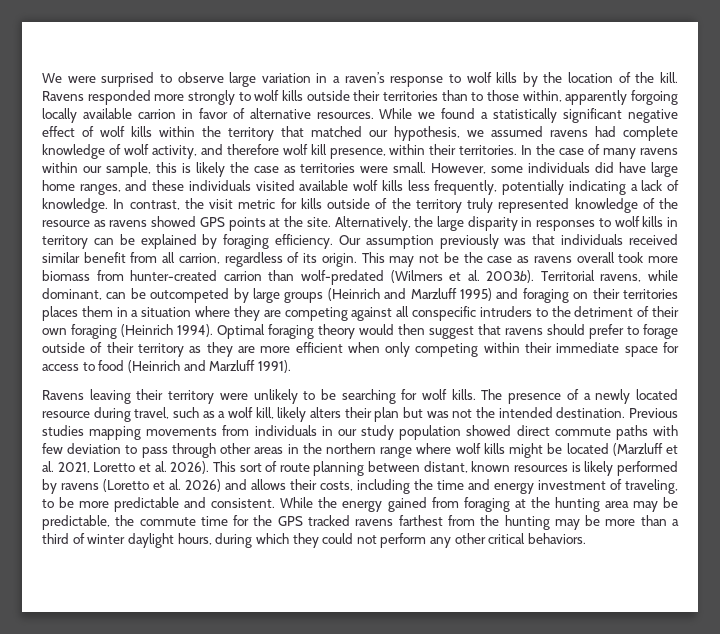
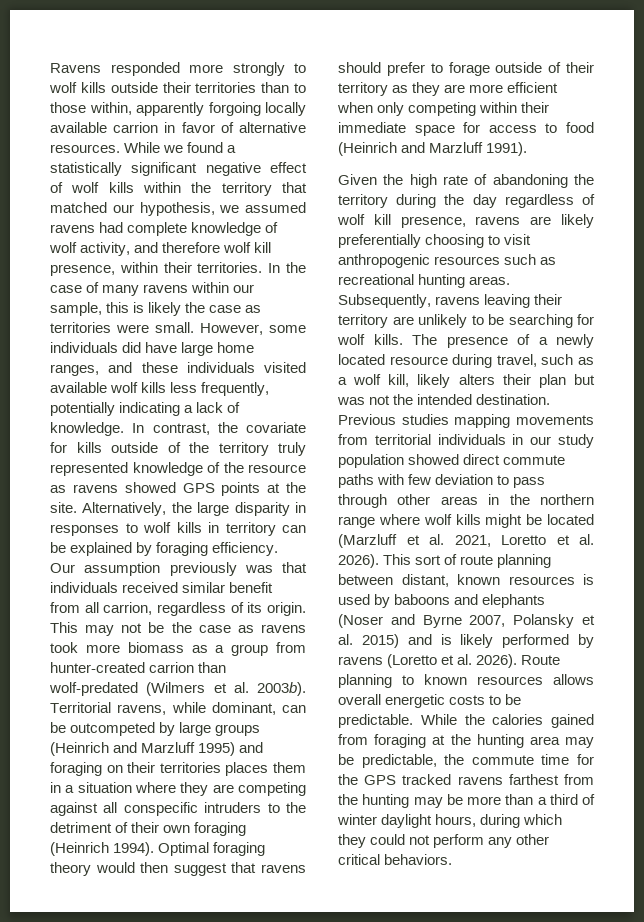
[42,72,678,87] We were surprised to observe large variation in a raven’s response to wolf kills by the location of the kill. -> (50, 68) none
[209,199,276,209] visit metric -> [246,422,306,433] covariate
[576,252,615,263] overall -> (306, 628) none
(90, 275) none -> [191,644,269,656] as a group
[42,390,84,400] Ravens -> [338,174,594,188] [338,194,595,208] [337,214,594,228] [338,234,532,248] [338,254,557,268] [338,274,511,288] [338,294,481,308] Given the high rate of abandoning the territory during the day regardless of wolf kill presence, ravens are likely preferentially choosing to visit anthropogenic resources such as recreational hunting areas. Subsequently, ravens
[219,393,248,400] were -> [392,316,414,325] are
(250, 430) none -> [374,434,431,445] territorial
(581, 467) none -> [338,594,546,608] [338,614,595,628] [338,634,452,648] used by baboons and elephants (Noser and Byrne 2007, Polansky et al. 2015) and is
[185,479,678,494] [42,497,276,512] 2026) and allows their costs, including the time and energy investment of traveling, to be more predictable and consistent. -> [476,654,561,668] [338,674,594,688] [338,694,522,708] [338,714,413,728] 2026). Route planning to known resources allows overall energetic costs to be predictable.
[342,501,383,512] energy -> [492,714,544,725] calories

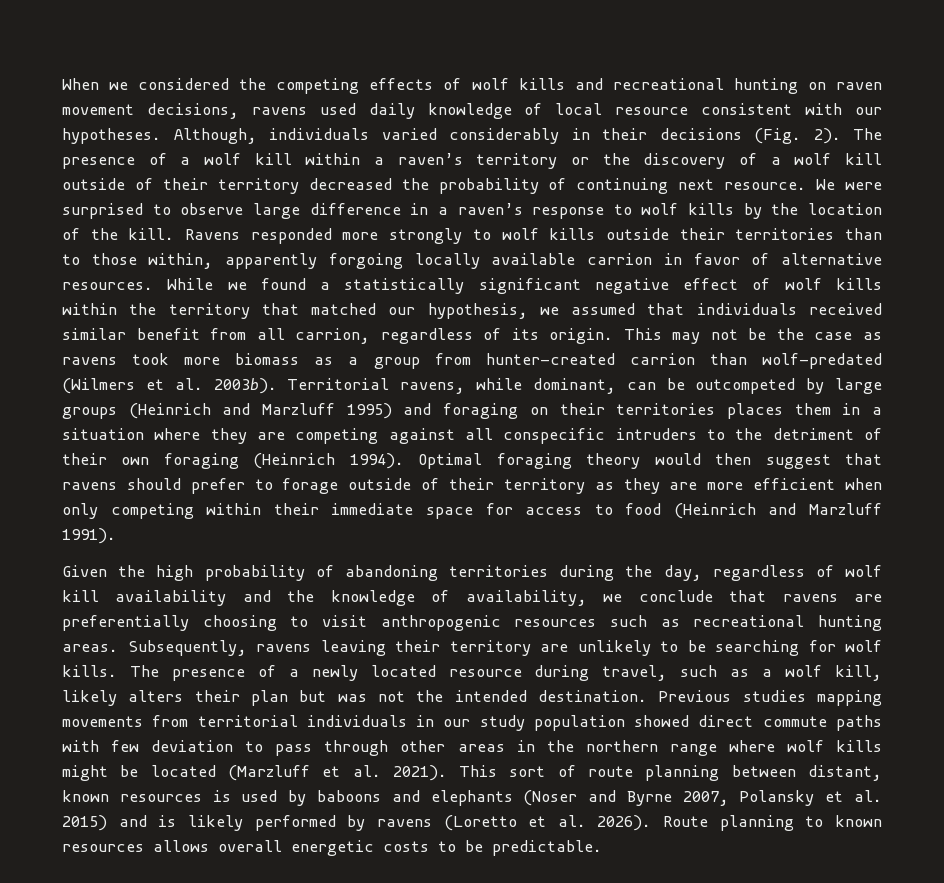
(50, 68) none -> [62,78,883,94] [62,103,882,119] [62,128,882,144] [62,153,882,169] [62,178,882,194] [62,203,882,219] [62,228,175,240] When we considered the competing effects of wolf kills and recreational hunting on raven movement decisions, ravens used daily knowledge of local resource consistent with our hypotheses. Although, individuals varied considerably in their decisions (Fig. 2). The presence of a wolf kill within a raven’s territory or the discovery of a wolf kill outside of their territory decreased the probability of continuing next resource. We were surprised to observe large difference in a raven’s response to wolf kills by the location of the kill.
[50,222,279,236] [49,242,272,256] [50,262,306,276] [50,282,255,296] [50,302,262,316] [50,322,306,335] [50,342,255,356] [50,362,306,376] [50,382,270,396] [50,402,241,416] [50,422,306,436] [50,442,306,456] [50,462,306,476] [50,482,307,496] [50,502,306,516] [50,522,306,536] [50,542,279,556] [50,562,273,576] ravens had complete knowledge of wolf activity, and therefore wolf kill presence, within their territories. In the case of many ravens within our sample, this is likely the case as territories were small. However, some individuals did have large home ranges, and these individuals visited available wolf kills less frequently, potentially indicating a lack of knowledge. In contrast, the covariate for kills outside of the territory truly represented knowledge of the resource as ravens showed GPS points at the site. Alternatively, the large disparity in responses to wolf kills in territory can be explained by foraging efficiency. Our assumption previously was -> (636, 309) none
[443,175,468,185] rate -> [204,565,305,581] probability
[574,174,594,185] [338,194,388,208] the territory -> [449,565,548,577] territories
[472,194,497,208] day -> [663,565,702,581] day,
[400,216,466,228] presence, -> [115,590,767,606] availability and the knowledge of availability, we conclude that
[561,214,594,228] likely -> (883, 598) none
[454,534,594,547] [338,554,379,568] 2021, Loretto et al. 2026). -> [392,765,447,781] 2021).
[420,714,594,728] [338,734,594,748] [338,754,594,768] [338,774,594,785] [338,794,595,808] [337,814,563,828] [338,834,550,848] [338,854,453,865] While the calories gained from foraging at the hunting area may be predictable, the commute time for the GPS tracked ravens farthest from the hunting may be more than a third of winter daylight hours, during which they could not perform any other critical behaviors. -> (602, 848) none

